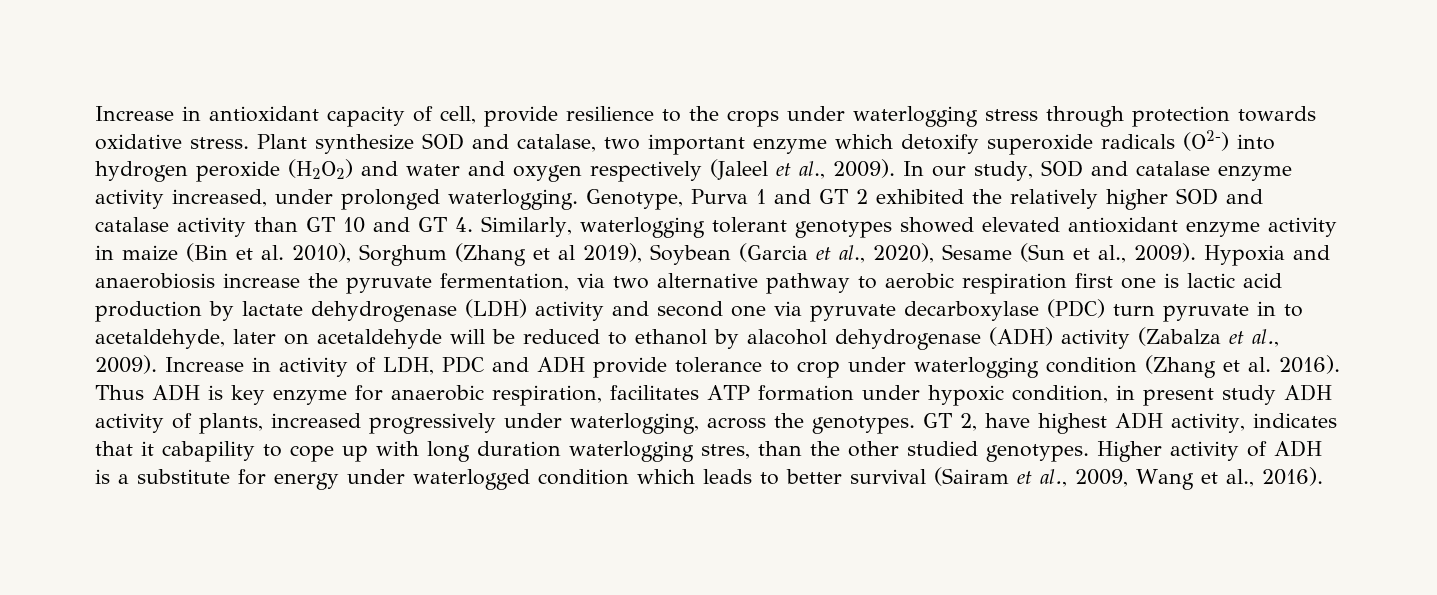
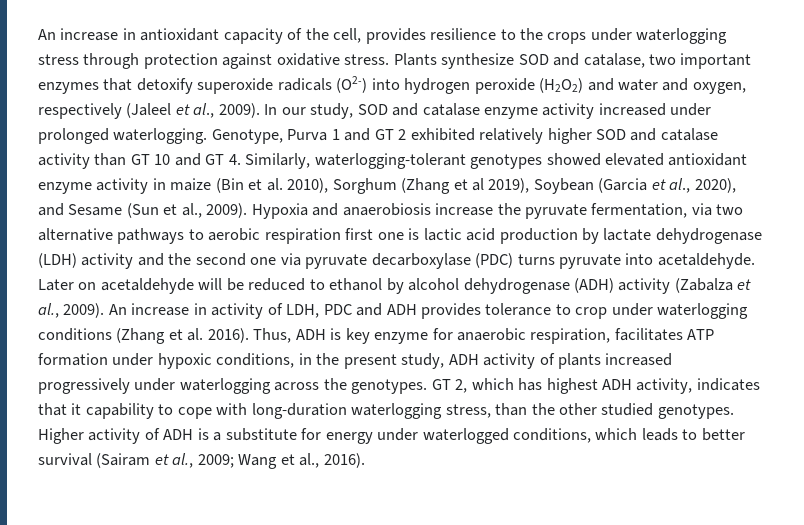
[95,106,174,121] Increase -> [38,28,119,41] An increase
[440,106,558,127] cell, provide -> [305,28,426,44] the cell, provides
[1238,106,1316,122] towards -> [222,53,273,69] against
[257,134,307,149] Plant -> [393,53,437,66] Plants
[753,134,893,154] enzyme which -> [38,78,133,94] enzymes that
[513,165,582,182] oxygen -> [692,82,746,94] oxygen,
[172,189,267,207] increased, -> [598,103,666,116] increased
[972,189,1002,204] the -> (475, 134) none
[579,217,787,238] waterlogging tolerant -> [314,153,466,169] waterlogging-tolerant
(934, 253) none -> [38,203,64,216] and
[766,273,850,294] pathway -> [117,228,185,244] pathways
(649, 308) none -> [168,253,192,265] the
[1113,301,1303,322] [95,329,276,349] turn pyruvate in to acetaldehyde, later -> [517,253,755,269] [38,279,74,291] turns pyruvate into acetaldehyde. Later
[747,329,827,345] alacohol -> [408,278,460,291] alcohol
[165,357,244,372] Increase -> [108,303,190,316] An increase
[593,357,667,378] provide -> [421,303,482,319] provides
[1046,357,1137,373] condition -> [38,328,112,341] conditions
[95,385,144,400] Thus -> [253,328,292,343] Thus,
[1011,385,1276,406] condition, in present study -> [216,353,445,369] conditions, in the present study,
[199,413,263,434] plants, -> [558,353,602,369] plants
[570,413,699,434] waterlogging, -> [179,378,271,394] waterlogging
[985,413,1030,428] have -> [471,378,543,391] which has
[162,441,255,462] cabapility -> [85,403,154,419] capability
[342,441,750,462] up with long duration waterlogging stres, -> [216,403,491,419] with long-duration waterlogging stress,
[538,469,629,485] condition -> [513,428,592,443] conditions,
[1075,469,1128,487] 2009, -> [197,454,234,468] 2009;

